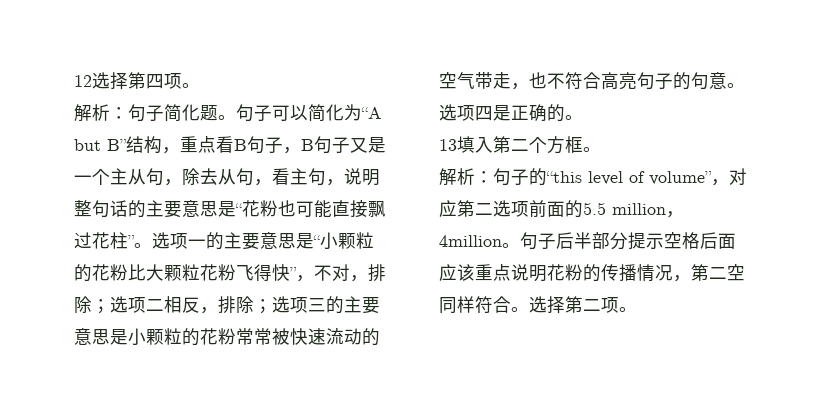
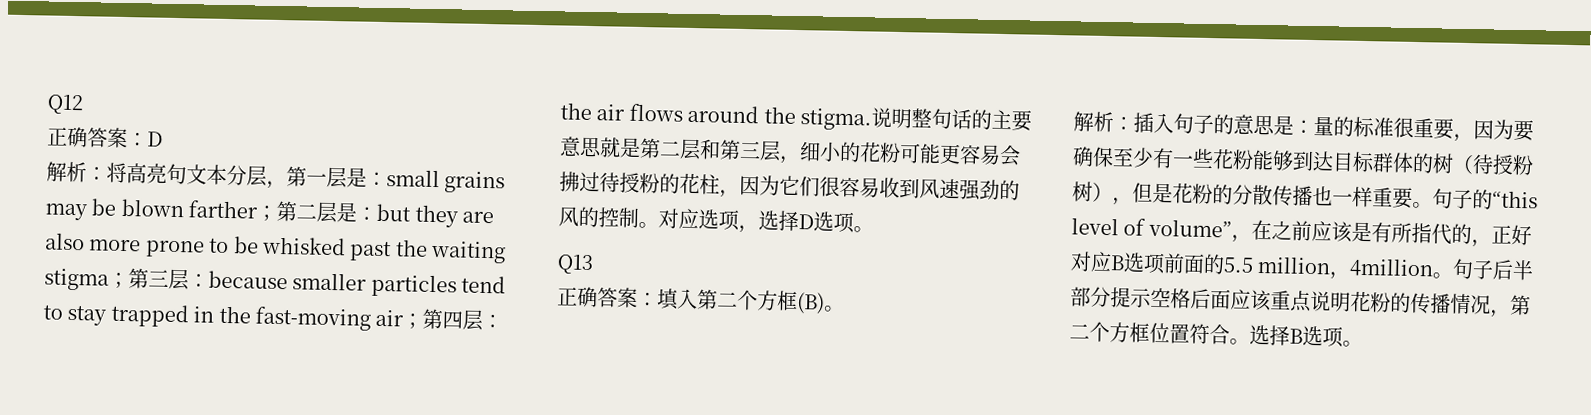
[74,72,200,90] [74,104,382,122] [74,136,386,154] [74,168,344,186] 12选择第四项。 // 解析：句子简化题。句子可以简化为“A but B”结构，重点看B句子，B句子又是一个主从句，除去从句，看主句， -> [47,94,84,115] [47,126,163,149] [46,161,506,194] [45,198,494,228] [45,232,507,264] [44,268,507,298] [43,303,504,331] [560,102,872,131] Q12 // 正确答案：D // 解析：将高亮句文本分层，第一层是：small grains may be blown farther；第二层是：but they are also more prone to be whisked past the waiting stigma；第三层：because smaller particles tend to stay trapped in the fast-moving air；第四层：the air flows around the stigma.
[218,200,386,218] [74,232,374,250] [74,264,386,282] [74,296,380,314] [74,328,380,346] [439,72,745,90] [439,104,583,122] [439,139,457,151] 是“花粉也可能直接飘过花柱”。选项一的主要意思是“小颗粒的花粉比大颗粒花粉飞得快”，不对，排除；选项二相反，排除；选项三的主要意思是小颗粒的花粉常常被快速流动的空气带走，也不符合高亮句子的句意。选项四是正确的。 // 13 -> [599,137,1021,167] [559,171,1020,201] [558,206,874,234] [557,254,594,275] [557,286,658,308] 就是第二层和第三层，细小的花粉可能更容易会拂过待授粉的花柱，因为它们很容易收到风速强劲的风的控制。对应选项，选择D选项。 // Q13 // 正确答案：
[583,147,601,152] [439,168,493,186] 。 // 解析： -> [796,292,845,314] [1073,111,1534,143] [1072,146,1534,176] [1072,181,1433,209] (B)。 // 解析：插入句子的意思是：量的标准很重要，因为要确保至少有一些花粉能够到达目标群体的树（待授粉树），但是花粉的分散传播也一样重要。
[729,168,747,185] [439,200,493,217] 对应第二 -> [1250,219,1532,248] [1070,251,1125,273] 在之前应该是有所指代的，正好对应B
[727,264,745,281] [439,296,475,314] 空同样 -> [1089,321,1190,344] 个方框位置
[565,296,601,313] 第二 -> [1289,325,1323,347] B选

